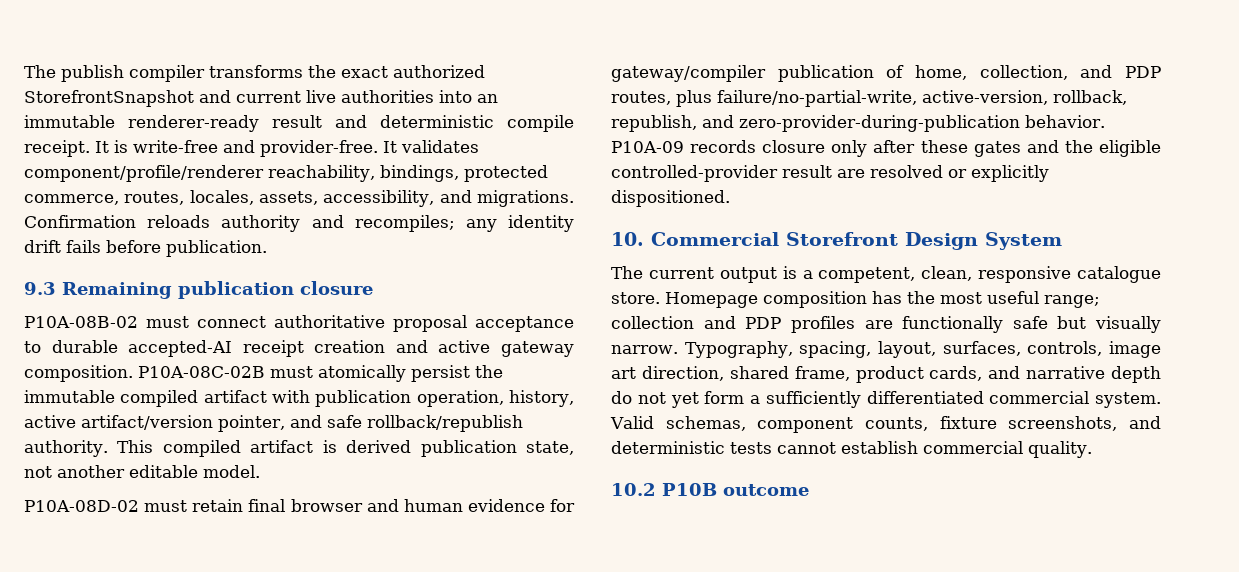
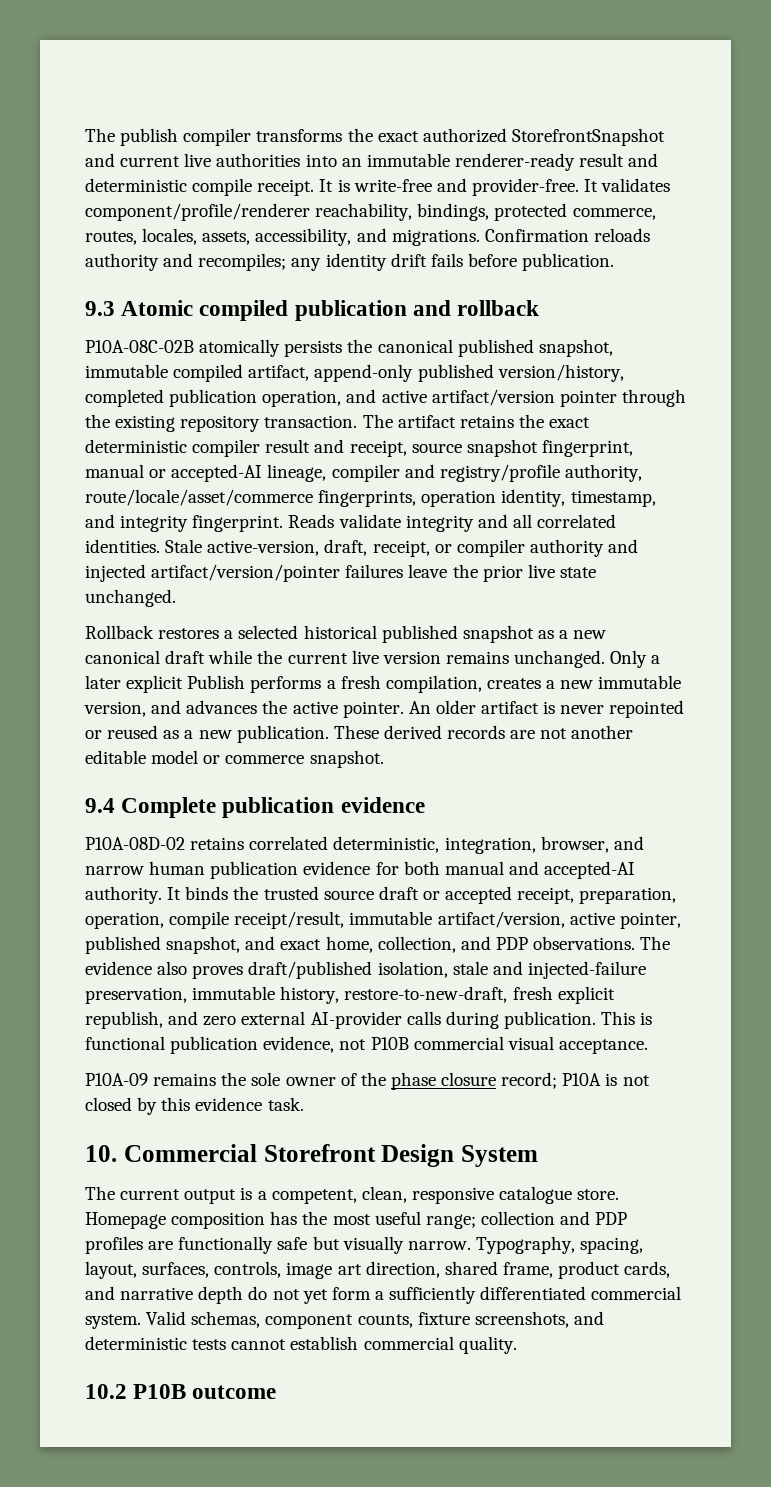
[62,281,373,299] [24,315,574,332] [24,340,574,357] [24,365,503,382] [24,390,575,407] [24,415,523,432] [24,440,574,457] [24,465,260,478] [24,499,575,512] [611,65,1161,82] [611,90,1127,107] [611,115,1105,132] [611,140,1161,157] [611,165,1049,182] [611,190,730,207] Remaining publication closure // P10A-08B-02 must connect authoritative proposal acceptance to durable accepted-AI receipt creation and active gateway composition. P10A-08C-02B must atomically persist the immutable compiled artifact with publication operation, history, active artifact/version pointer, and safe rollback/republish authority. This compiled artifact is derived publication state, not another editable model. // P10A-08D-02 must retain final browser and human evidence for gateway/compiler publication of home, collection, and PDP routes, plus failure/no-partial-write, active-version, rollback, republish, and zero-provider-during-publication behavior. P10A-09 records closure only after these gates and the eligible controlled-provider result are resolved or explicitly dispositioned. -> [121,300,540,321] [85,339,613,357] [85,364,624,382] [85,389,686,407] [85,414,591,432] [85,439,633,457] [85,464,642,482] [85,489,656,507] [85,514,617,532] [85,539,639,557] [85,564,596,582] [85,589,176,607] [85,625,607,643] [85,650,661,668] [85,675,682,693] [84,700,685,718] [85,725,634,743] [85,750,384,768] [85,797,425,818] [85,836,644,854] [85,861,636,879] [85,886,677,904] [85,911,681,929] [85,936,671,954] [85,961,646,979] [85,986,615,1004] [85,1011,653,1029] [85,1036,648,1054] [85,1072,650,1090] [85,1097,304,1115] Atomic compiled publication and rollback // P10A-08C-02B atomically persists the canonical published snapshot, immutable compiled artifact, append-only published version/history, completed publication operation, and active artifact/version pointer through the existing repository transaction. The artifact retains the exact deterministic compiler result and receipt, source snapshot fingerprint, manual or accepted-AI lineage, compiler and registry/profile authority, route/locale/asset/commerce fingerprints, operation identity, timestamp, and integrity fingerprint. Reads validate integrity and all correlated identities. Stale active-version, draft, receipt, or compiler authority and injected artifact/version/pointer failures leave the prior live state unchanged. // Rollback restores a selected historical published snapshot as a new canonical draft while the current live version remains unchanged. Only a later explicit Publish performs a fresh compilation, creates a new immutable version, and advances the active pointer. An older artifact is never repointed or reused as a new publication. These derived records are not another editable model or commerce snapshot. // 9.4 Complete publication evidence // P10A-08D-02 retains correlated deterministic, integration, browser, and narrow human publication evidence for both manual and accepted-AI authority. It binds the trusted source draft or accepted receipt, preparation, operation, compile receipt/result, immutable artifact/version, active pointer, published snapshot, and exact home, collection, and PDP observations. The evidence also proves draft/published isolation, stale and injected-failure preservation, immutable history, restore-to-new-draft, fresh explicit republish, and zero external AI-provider calls during publication. This is functional publication evidence, not P10B commercial visual acceptance. // P10A-09 remains the sole owner of the phase closure record; P10A is not closed by this evidence task.

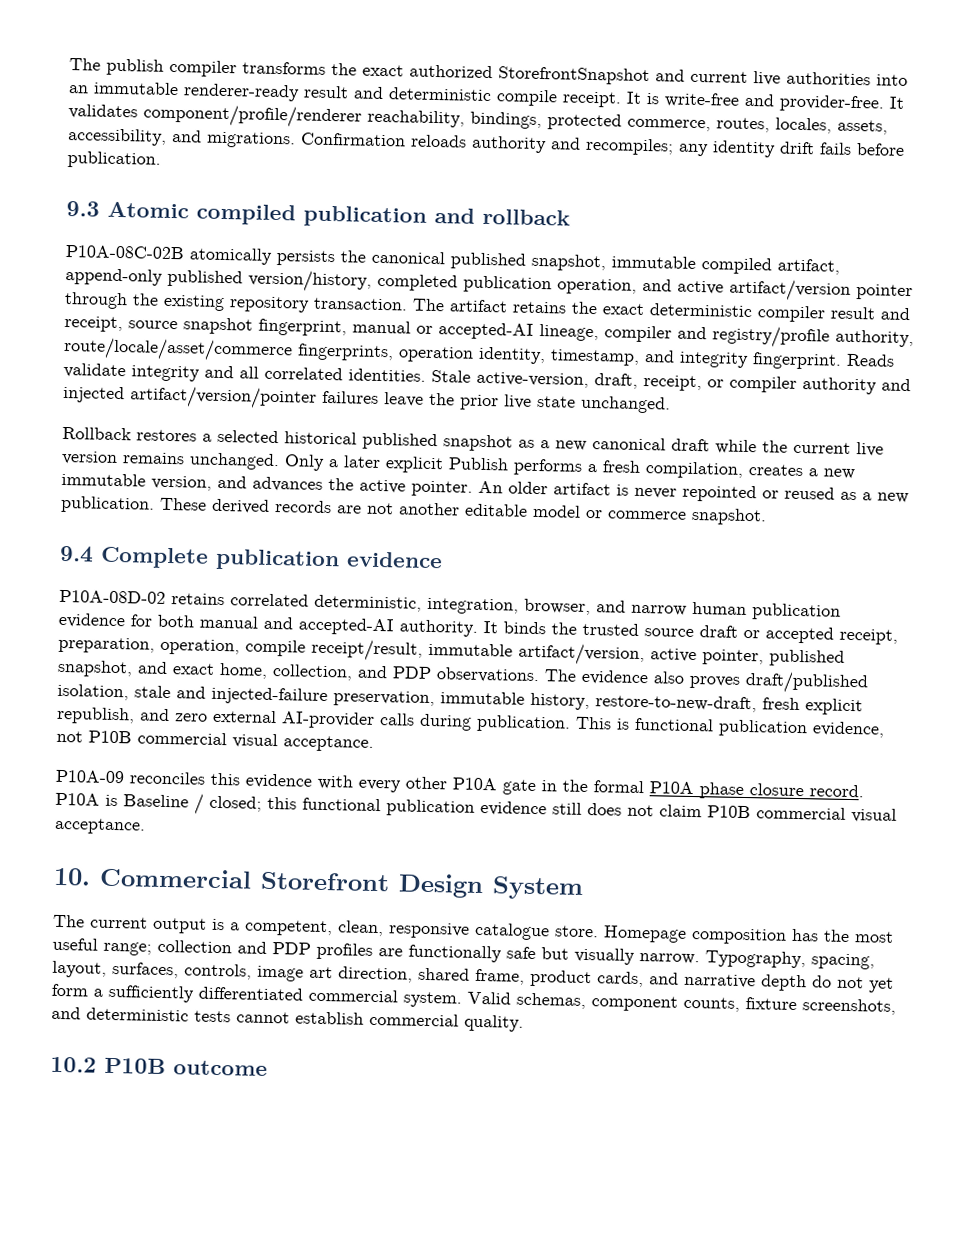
[153,1072,386,1086] remains the sole owner of the -> [129,771,694,796] reconciles this evidence with every other P10A gate in the formal P10A
[501,1072,558,1089] record; -> [809,784,864,798] record.
[622,1075,650,1086] [85,1097,304,1115] not closed by this evidence task. -> [123,793,897,823] [54,817,146,835] Baseline / closed; this functional publication evidence still does not claim P10B commercial visual acceptance.

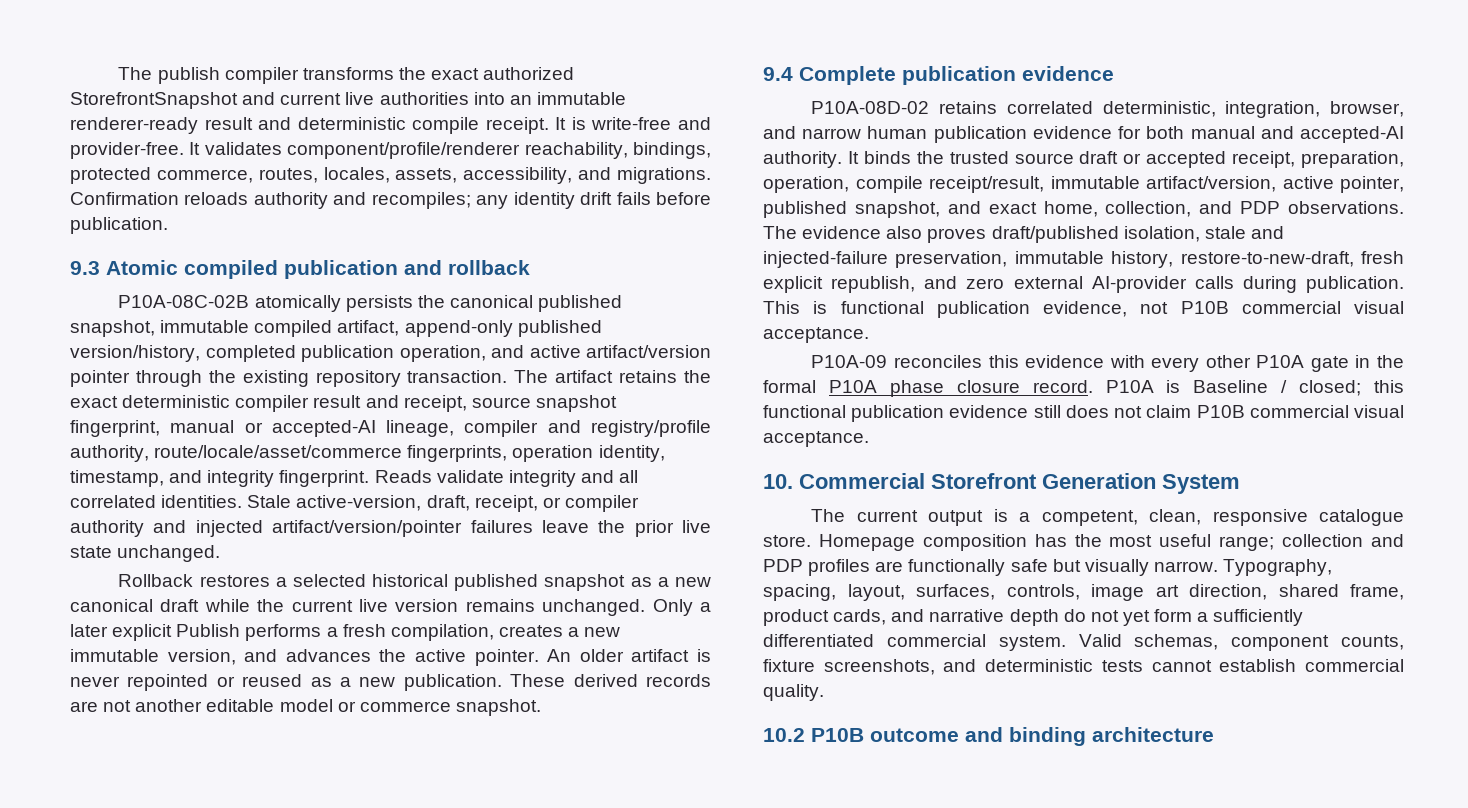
[398,873,484,899] Design -> [1042,473,1156,489] Generation
(268, 1068) none -> [965,727,1214,746] and binding architecture

